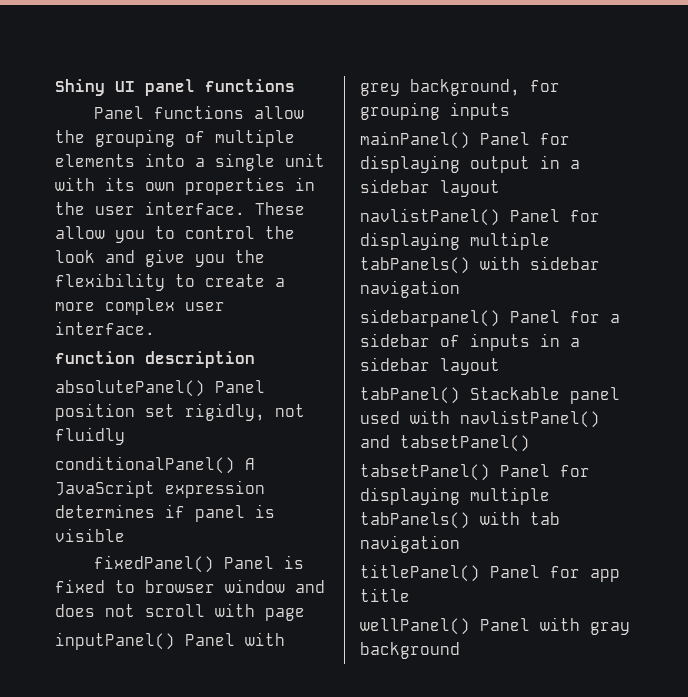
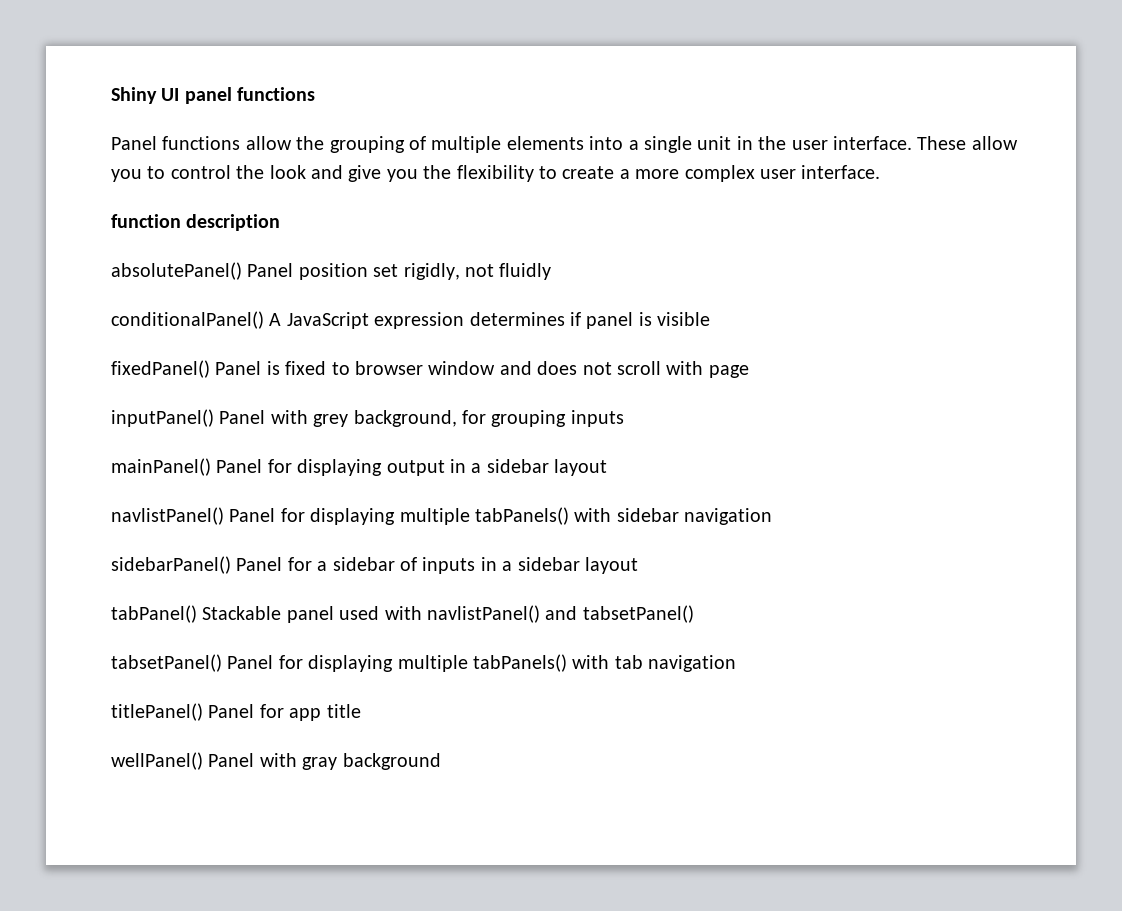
[55,177,285,195] with its own properties -> (732, 143) none
[360,309,500,327] sidebarpanel() -> [111,556,231,574] sidebarPanel()

